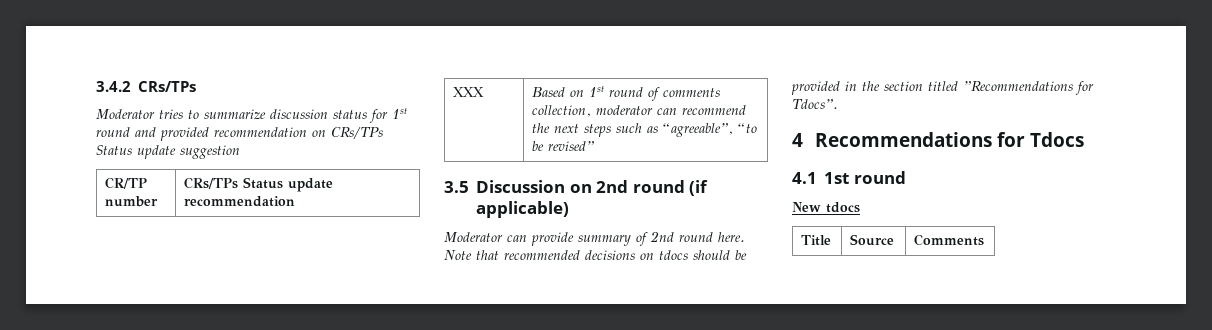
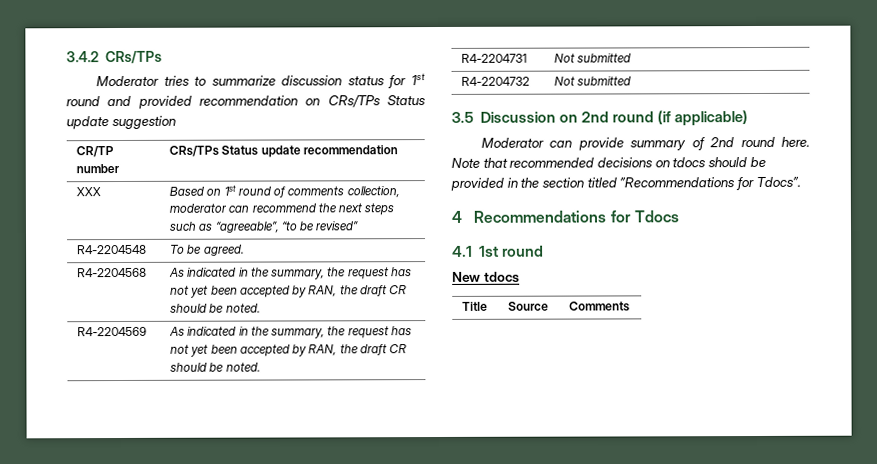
(595, 146) none -> [77,244,148,255] [170,244,245,256] [77,267,148,278] [169,267,412,280] [170,285,408,298] [170,303,261,313] [77,326,148,337] [169,326,412,339] [170,344,408,357] [170,362,261,372] [461,53,528,63] [554,53,632,63] [461,76,531,86] [554,76,632,86] // R4-2204548 | To be agreed. // R4-2204568 | As indicated in the summary, the request has not yet been accepted by RAN, the draft CR should be noted. // R4-2204569 | As indicated in the summary, the request has not yet been accepted by RAN, the draft CR should be noted. // R4-2204731 | Not submitted // R4-2204732 | Not submitted

